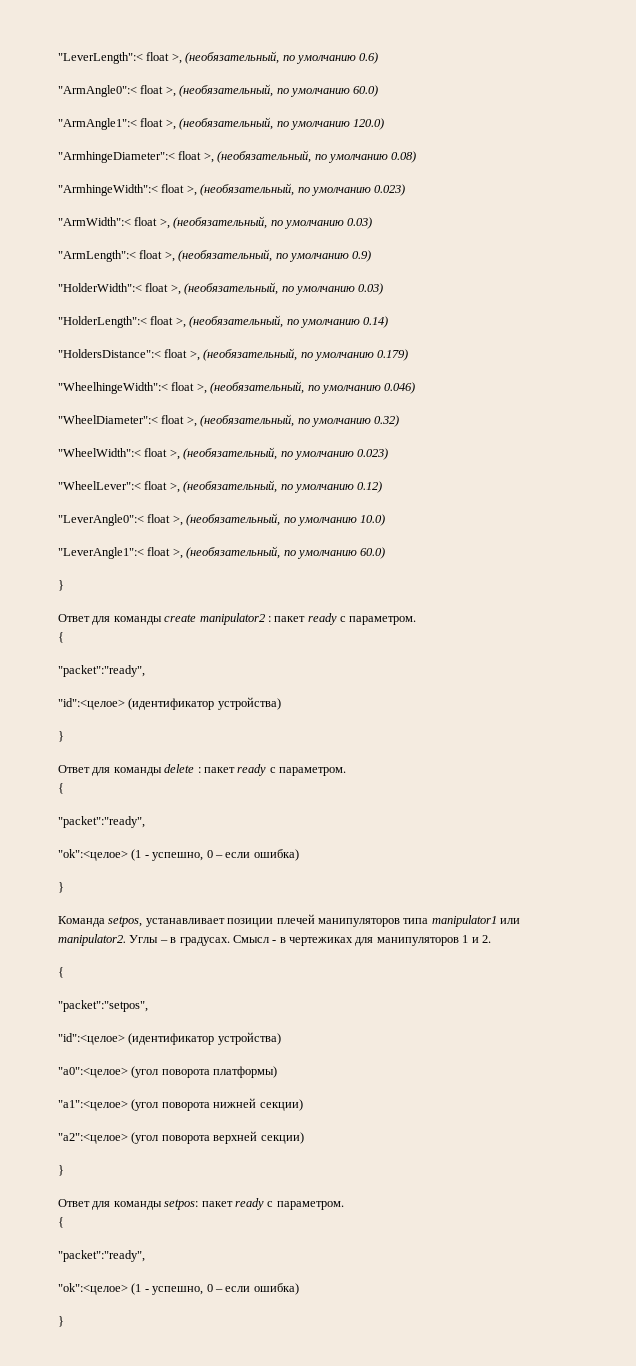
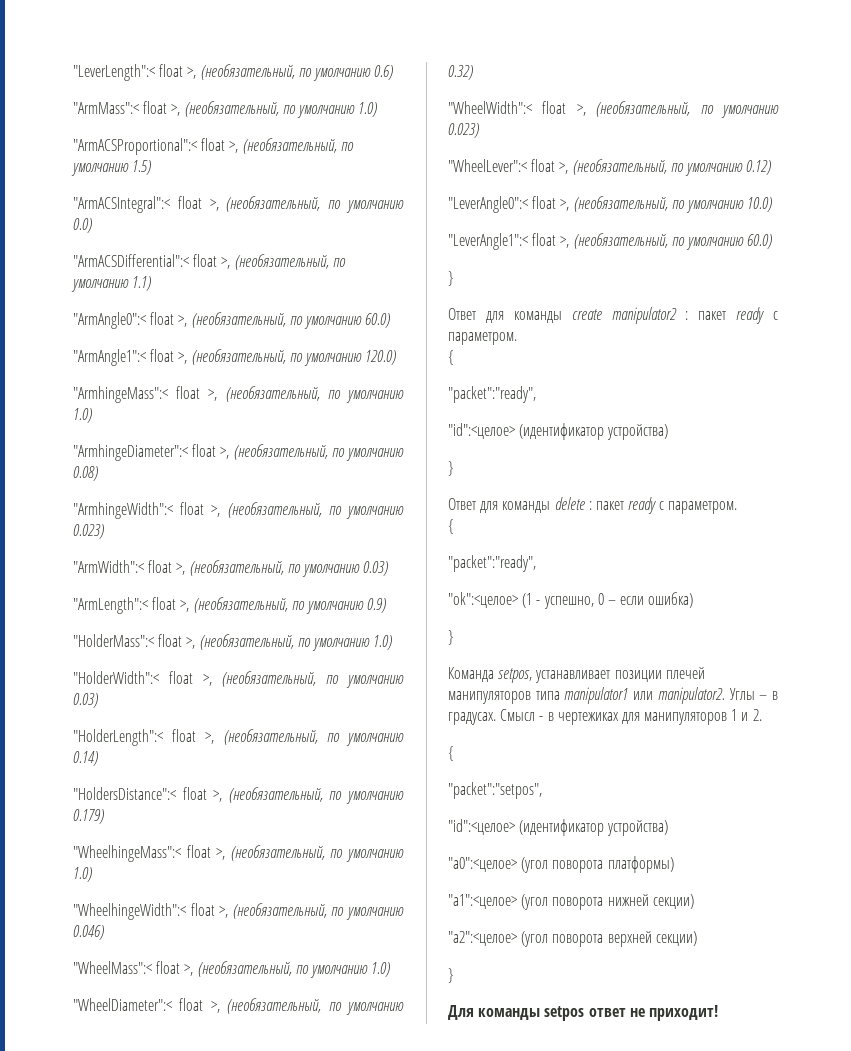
(379, 58) none -> [73,101,378,118] [73,138,354,155] [71,160,152,176] [73,196,404,213] [73,218,92,233] [73,254,346,270] [71,276,152,292] // "ArmMass":< float >, (необязательный, по умолчанию 1.0) // "ArmACSProportional":< float >, (необязательный, по умолчанию 1.5) // "ArmACSIntegral":< float >, (необязательный, по умолчанию 0.0) // "ArmACSDifferential":< float >, (необязательный, по умолчанию 1.1)
(385, 124) none -> [73,386,404,403] [73,408,92,423] // "ArmhingeMass":< float >, (необязательный, по умолчанию 1.0)
(372, 256) none -> [73,634,393,651] // "HolderMass":< float >, (необязательный, по умолчанию 1.0)
(409, 355) none -> [73,845,404,862] [73,867,92,882] // "WheelhingeMass":< float >, (необязательный, по умолчанию 1.0)
(416, 388) none -> [73,961,391,978] // "WheelMass":< float >, (необязательный, по умолчанию 1.0)
[58,1198,344,1210] [58,1217,64,1228] [58,1250,145,1262] [58,1283,299,1295] [58,1316,64,1327] Ответ для команды setpos: пакет ready с параметром. // { // "packet":"ready", // "ok":<целое> (1 - успешно, 0 – если ошибка) // } -> [448,1005,718,1021] Для команды setpos ответ не приходит!

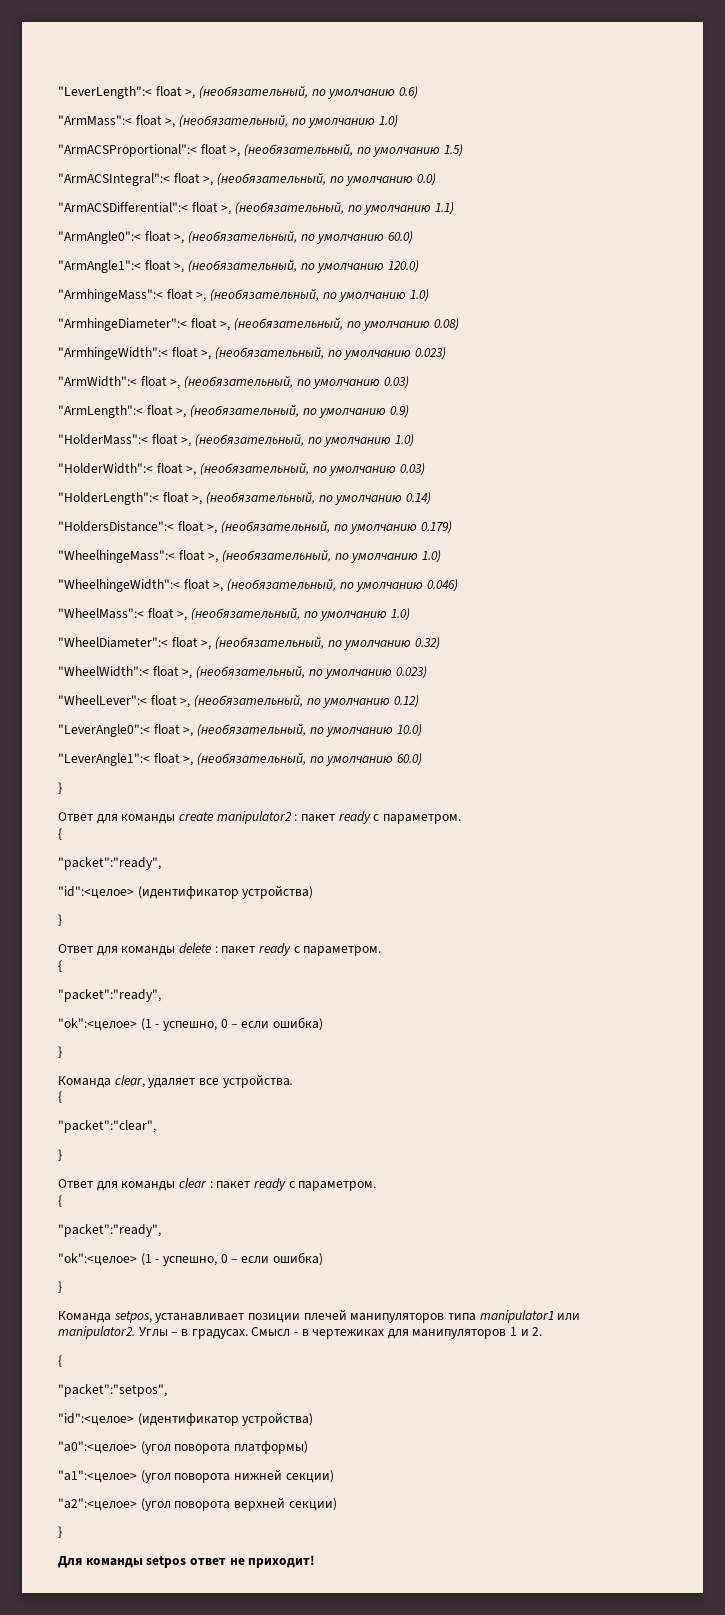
(454, 637) none -> [58,1074,293,1088] [58,1091,62,1103] [58,1120,156,1133] [58,1149,62,1161] [58,1178,377,1191] [58,1195,62,1207] [58,1224,161,1237] [58,1252,323,1266] [58,1281,62,1293] // Команда clear, удаляет все устройства. // { // "packet":"clear", // } // Ответ для команды clear : пакет ready с параметром. // { // "packet":"ready", // "ok":<целое> (1 - успешно, 0 – если ошибка) // }

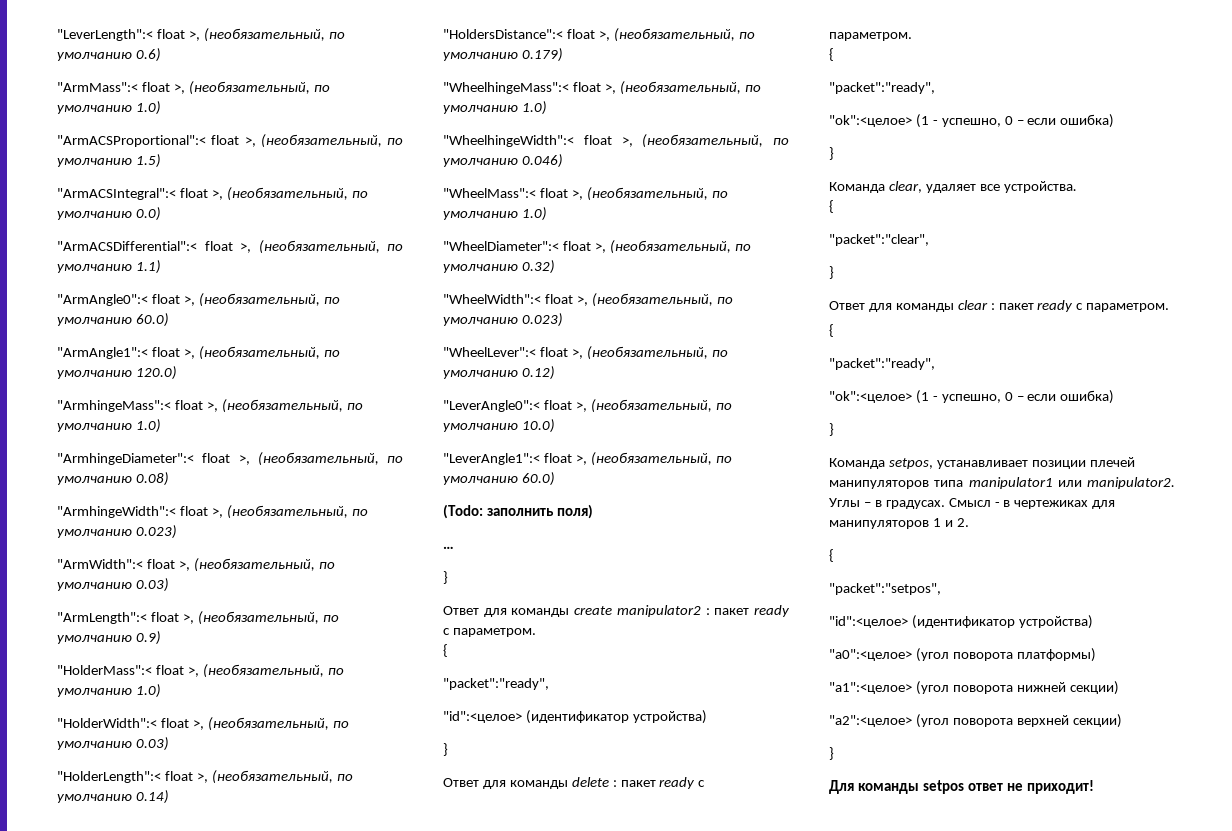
(422, 759) none -> [443,504,593,519] [443,546,454,549] // (Todo: заполнить поля) // …

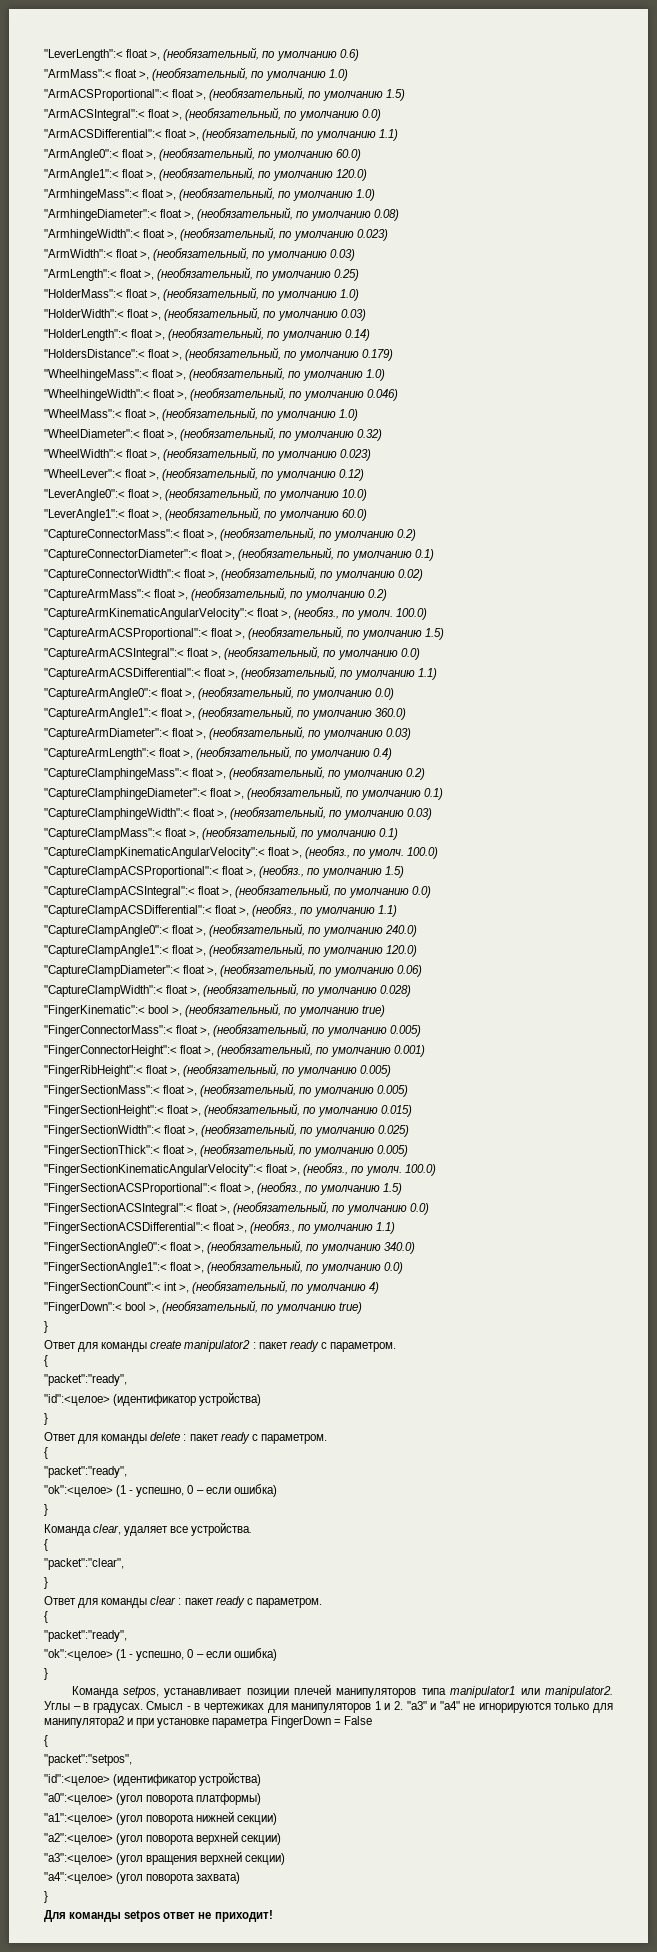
[135,631,161,645] 0.9) -> [333,269,359,281] 0.25)
[443,504,593,519] [443,546,454,549] (Todo: заполнить поля) // … -> [44,527,416,541] [44,547,434,561] [44,567,423,581] [44,587,387,601] [44,607,427,620] [44,626,444,640] [44,646,420,660] [44,666,437,680] [44,686,394,700] [44,706,406,720] [44,726,411,740] [44,746,392,760] [44,766,425,780] [44,786,443,800] [44,806,432,820] [44,826,398,840] [44,846,438,859] [44,865,404,878] [44,884,431,898] [44,904,397,917] [44,923,417,937] [44,943,417,957] [44,963,422,977] [44,983,411,997] [44,1003,385,1017] [44,1023,421,1037] [44,1043,425,1057] [44,1063,391,1077] [44,1083,408,1097] [44,1103,412,1117] [44,1123,409,1137] [44,1143,408,1157] [44,1163,436,1176] [44,1182,402,1195] [44,1201,429,1215] [44,1221,395,1234] [44,1240,415,1254] [44,1260,403,1274] [44,1280,379,1294] [44,1300,362,1314] "CaptureConnectorMass":< float >, (необязательный, по умолчанию 0.2) // "CaptureConnectorDiameter":< float >, (необязательный, по умолчанию 0.1) // "CaptureConnectorWidth":< float >, (необязательный, по умолчанию 0.02) // "CaptureArmMass":< float >, (необязательный, по умолчанию 0.2) // "CaptureArmKinematicAngularVelocity":< float >, (необяз., по умолч. 100.0) // "CaptureArmACSProportional":< float >, (необязательный, по умолчанию 1.5) // "CaptureArmACSIntegral":< float >, (необязательный, по умолчанию 0.0) // "CaptureArmACSDifferential":< float >, (необязательный, по умолчанию 1.1) // "CaptureArmAngle0":< float >, (необязательный, по умолчанию 0.0) // "CaptureArmAngle1":< float >, (необязательный, по умолчанию 360.0) // "CaptureArmDiameter":< float >, (необязательный, по умолчанию 0.03) // "CaptureArmLength":< float >, (необязательный, по умолчанию 0.4) // "CaptureClamphingeMass":< float >, (необязательный, по умолчанию 0.2) // "CaptureClamphingeDiameter":< float >, (необязательный, по умолчанию 0.1) // "CaptureClamphingeWidth":< float >, (необязательный, по умолчанию 0.03) // "CaptureClampMass":< float >, (необязательный, по умолчанию 0.1) // "CaptureClampKinematicAngularVelocity":< float >, (необяз., по умолч. 100.0) // "CaptureClampACSProportional":< float >, (необяз., по умолчанию 1.5) // "CaptureClampACSIntegral":< float >, (необязательный, по умолчанию 0.0) // "CaptureClampACSDifferential":< float >, (необяз., по умолчанию 1.1) // "CaptureClampAngle0":< float >, (необязательный, по умолчанию 240.0) // "CaptureClampAngle1":< float >, (необязательный, по умолчанию 120.0) // "CaptureClampDiameter":< float >, (необязательный, по умолчанию 0.06) // "CaptureClampWidth":< float >, (необязательный, по умолчанию 0.028) // "FingerKinematic":< bool >, (необязательный, по умолчанию true) // "FingerConnectorMass":< float >, (необязательный, по умолчанию 0.005) // "FingerConnectorHeight":< float >, (необязательный, по умолчанию 0.001) // "FingerRibHeight":< float >, (необязательный, по умолчанию 0.005) // "FingerSectionMass":< float >, (необязательный, по умолчанию 0.005) // "FingerSectionHeight":< float >, (необязательный, по умолчанию 0.015) // "FingerSectionWidth":< float >, (необязательный, по умолчанию 0.025) // "FingerSectionThick":< float >, (необязательный, по умолчанию 0.005) // "FingerSectionKinematicAngularVelocity":< float >, (необяз., по умолч. 100.0) // "FingerSectionACSProportional":< float >, (необяз., по умолчанию 1.5) // "FingerSectionACSIntegral":< float >, (необязательный, по умолчанию 0.0) // "FingerSectionACSDifferential":< float >, (необяз., по умолчанию 1.1) // "FingerSectionAngle0":< float >, (необязательный, по умолчанию 340.0) // "FingerSectionAngle1":< float >, (необязательный, по умолчанию 0.0) // "FingerSectionCount":< int >, (необязательный, по умолчанию 4) // "FingerDown":< bool >, (необязательный, по умолчанию true)
(969, 522) none -> [406,1701,613,1713] [44,1716,372,1728] "a3" и "a4" не игнорируются только для манипулятора2 и при установке параметра FingerDown = False
(1122, 721) none -> [44,1851,286,1865] [44,1872,241,1884] // "a3":<целое> (угол вращения верхней секции) // "a4":<целое> (угол поворота захвата)

